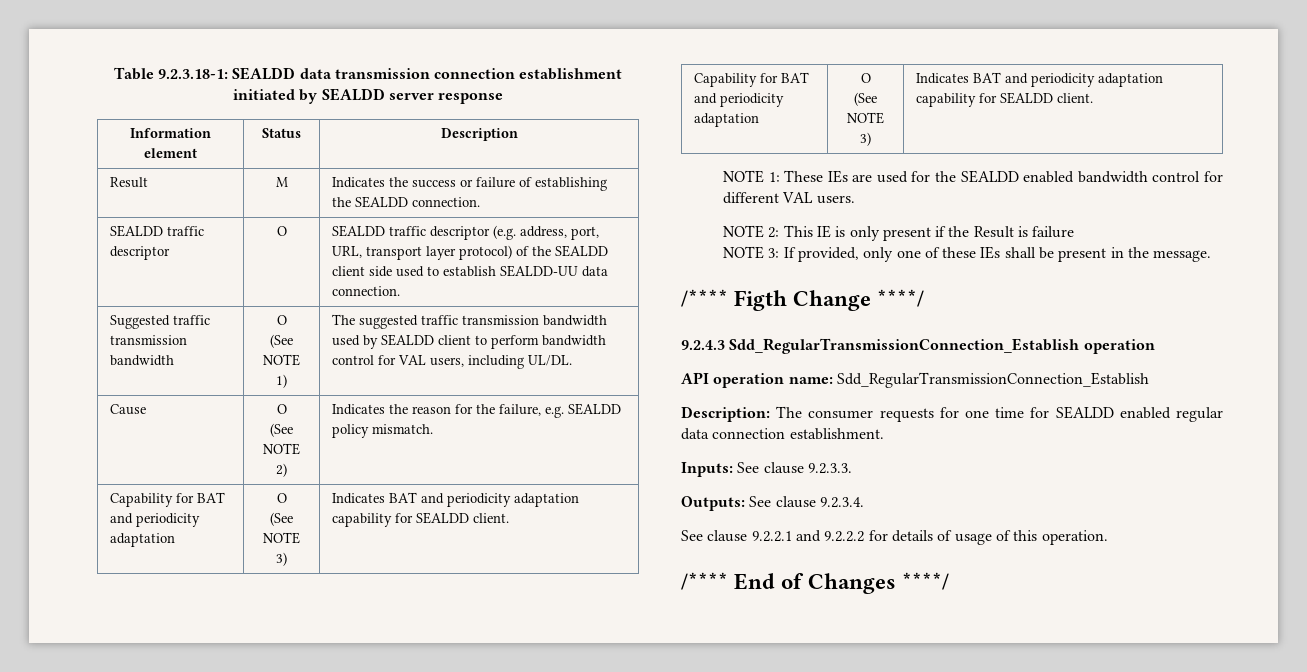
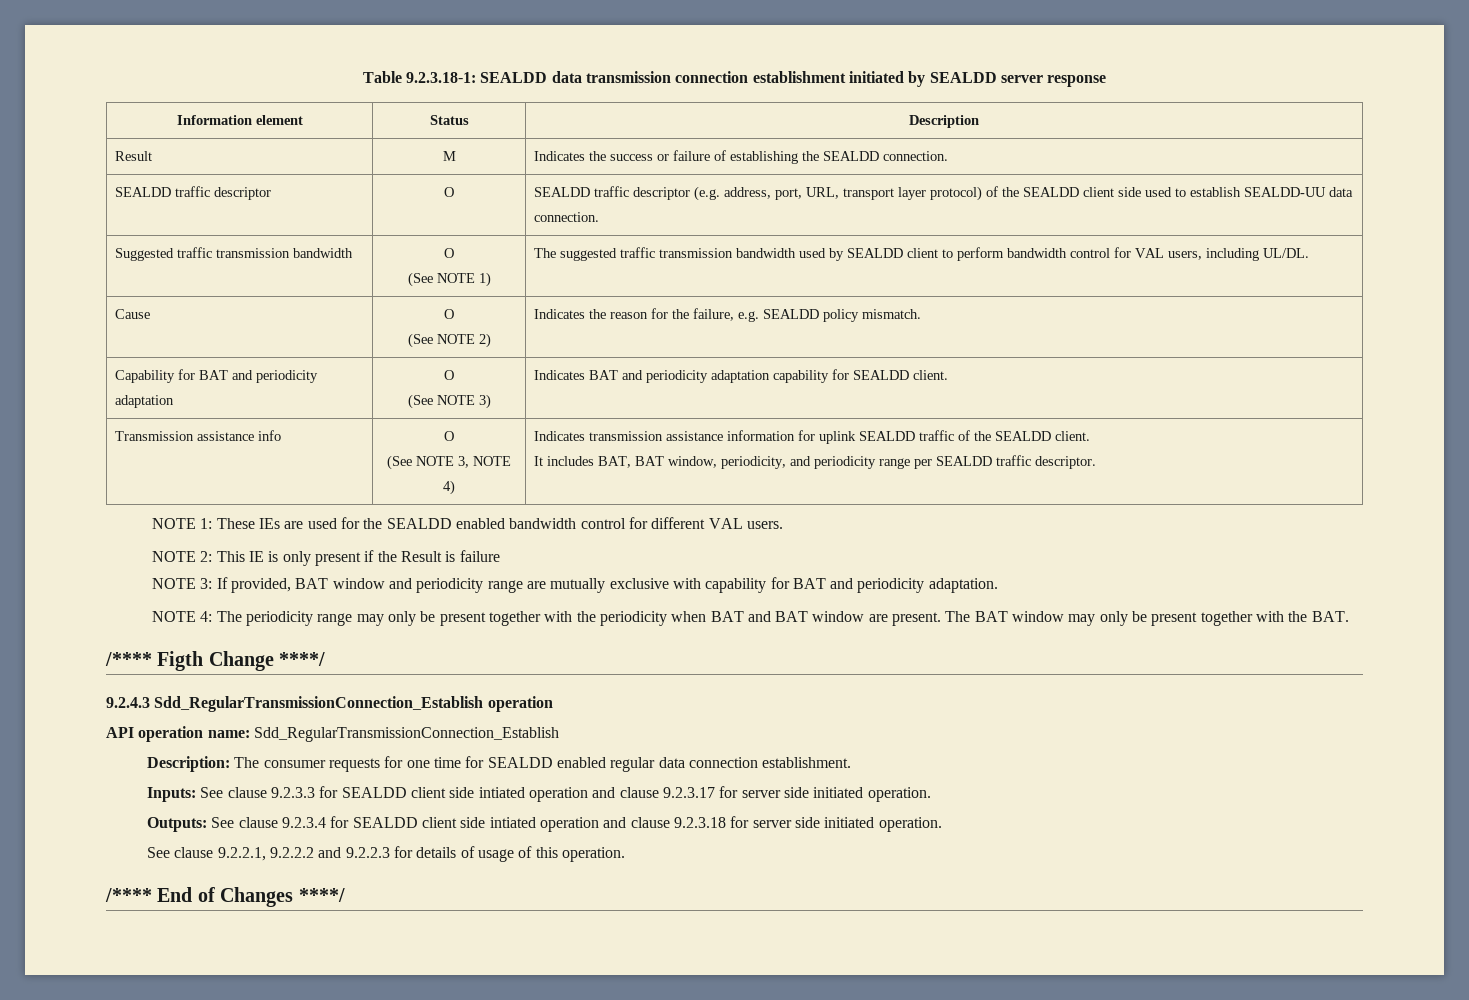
[693,72,809,87] [693,93,784,107] [693,113,759,127] [860,73,871,83] [854,92,877,106] [847,112,884,124] [860,132,871,146] [915,72,1163,87] [915,92,1093,107] Capability for BAT and periodicity adaptation | O // (See NOTE 3) | Indicates BAT and periodicity adaptation capability for SEALDD client. -> [115,430,282,441] [444,431,454,441] [387,455,511,470] [443,480,455,495] [534,430,1091,444] [534,455,1097,469] Transmission assistance info | O // (See NOTE 3, NOTE 4) | Indicates transmission assistance information for uplink SEALDD traffic of the SEALDD client. // It includes BAT, BAT window, periodicity, and periodicity range per SEALDD traffic descriptor.
[863,246,1212,262] only one of these IEs shall be present in the message. -> [295,577,998,593] [152,611,1349,626] BAT window and periodicity range are mutually exclusive with capability for BAT and periodicity adaptation. // NOTE 4: The periodicity range may only be present together with the periodicity when BAT and BAT window are present. The BAT window may only be present together with the BAT.
[807,463,852,474] [681,496,864,511] [681,530,865,542] 9.2.3.3. // Outputs: See clause 9.2.3.4. // See clause 9.2.2.1 and 9.2.2.2 -> [271,786,931,802] [147,816,942,832] [147,847,390,861] 9.2.3.3 for SEALDD client side intiated operation and clause 9.2.3.17 for server side initiated operation. // Outputs: See clause 9.2.3.4 for SEALDD client side intiated operation and clause 9.2.3.18 for server side initiated operation. // See clause 9.2.2.1, 9.2.2.2 and 9.2.2.3

